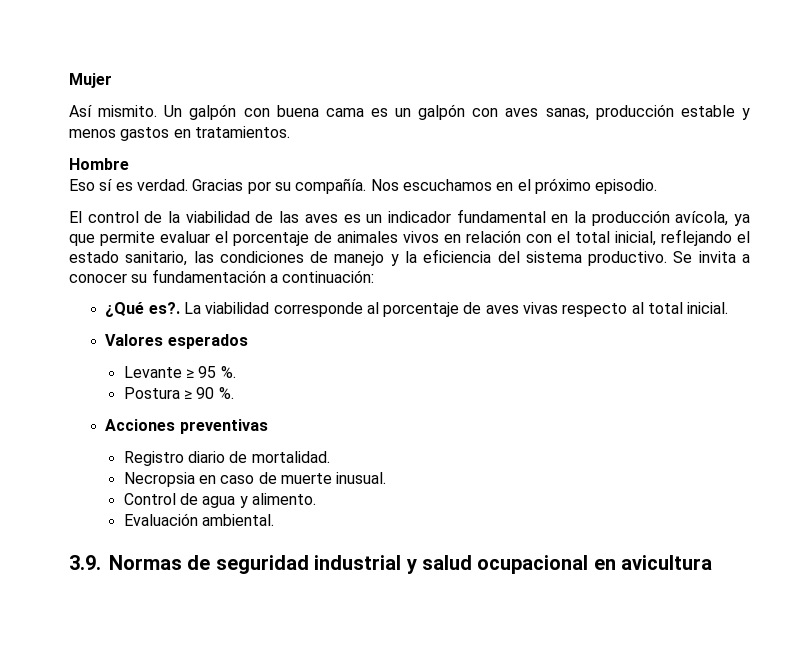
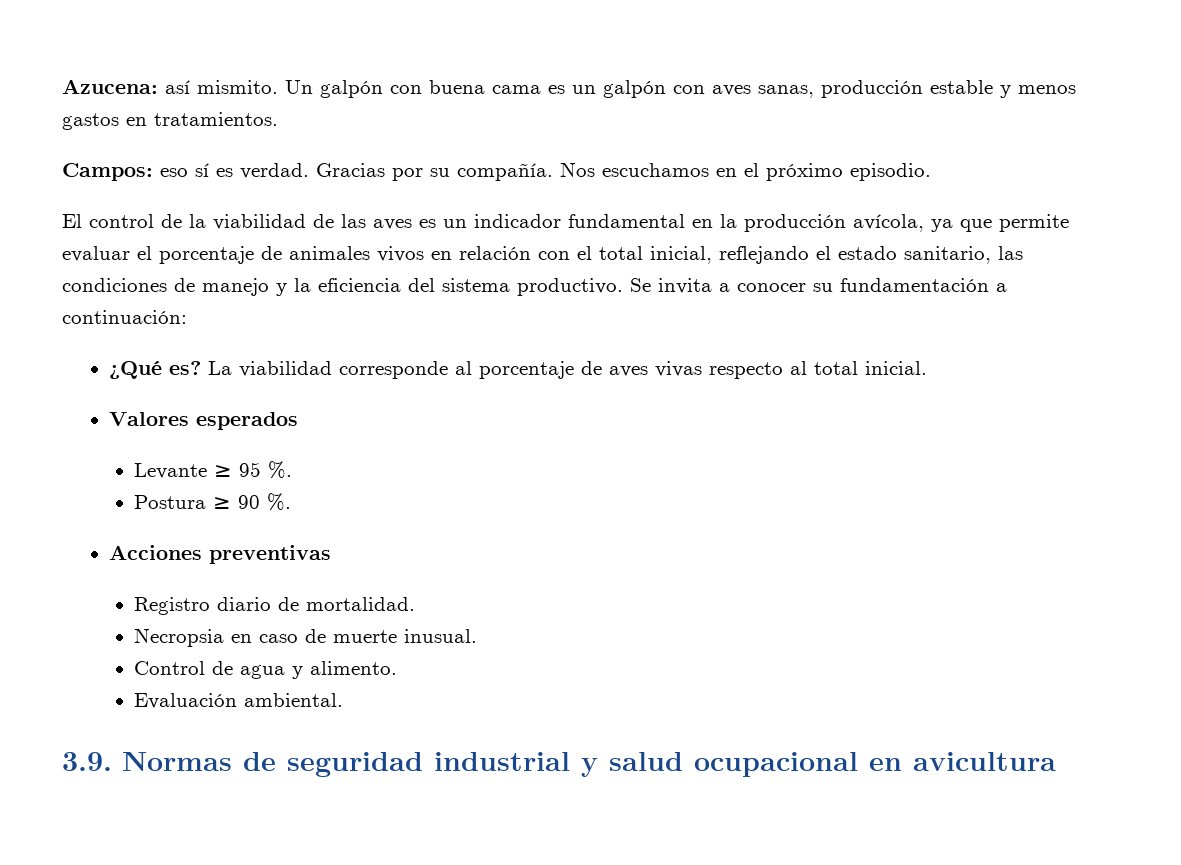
[69,73,112,88] [69,105,92,117] Mujer // Así -> [62,79,190,94] Azucena: así
[69,158,129,170] [69,179,95,191] Hombre // Eso -> [62,163,188,181] Campos: eso
[148,302,180,314] es?. -> [169,361,202,375] es?

